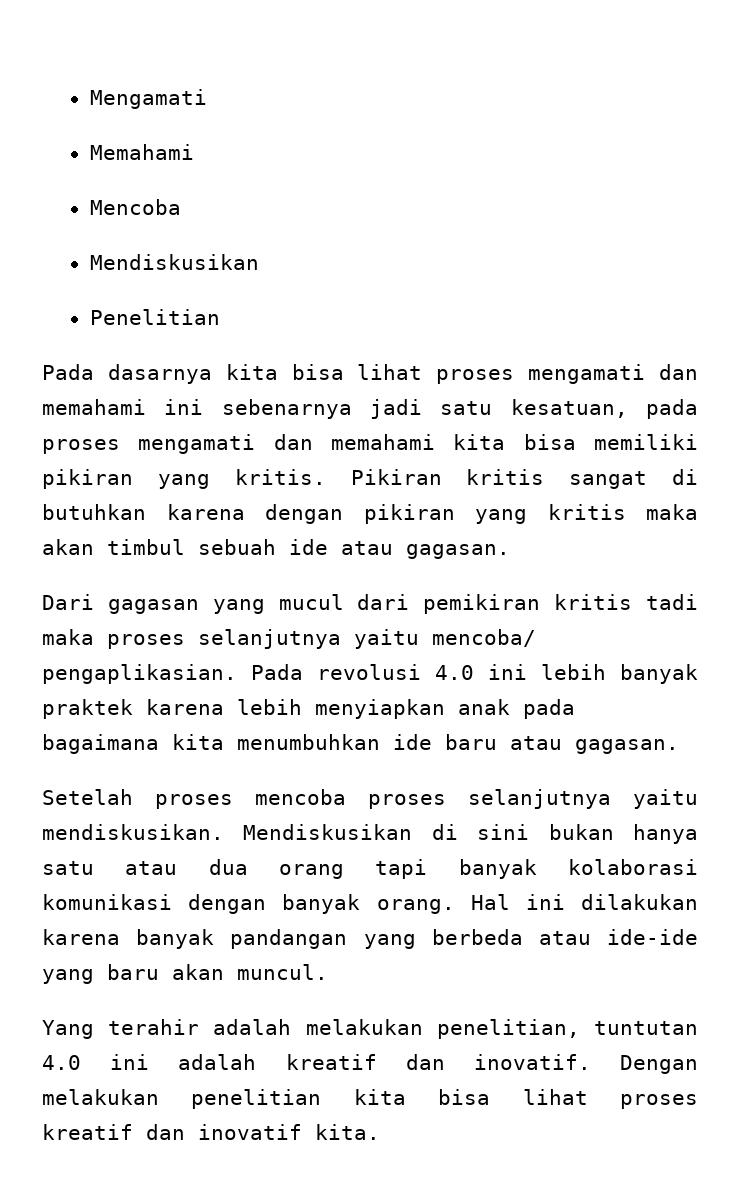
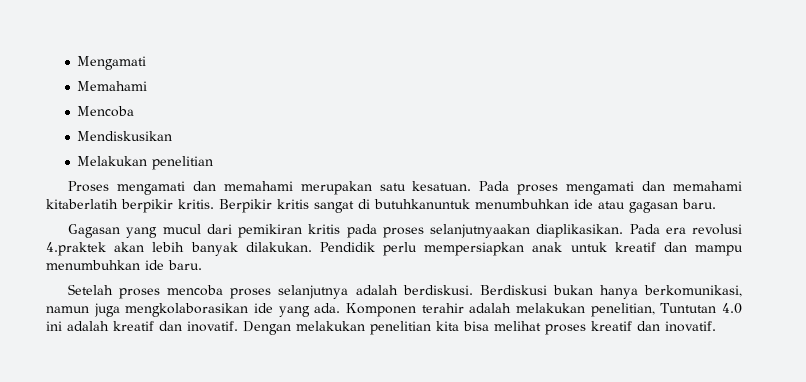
[89,309,220,325] [42,364,698,384] [42,399,698,419] [42,434,698,454] [42,469,698,489] [42,504,698,524] [42,539,510,559] [42,594,199,614] Penelitian // Pada dasarnya kita bisa lihat proses mengamati dan memahami ini sebenarnya jadi satu kesatuan, pada proses mengamati dan memahami kita bisa memiliki pikiran yang kritis. Pikiran kritis sangat di butuhkan karena dengan pikiran yang kritis maka akan timbul sebuah ide atau gagasan. // Dari gagasan -> [77,156,214,170] [68,181,743,195] [46,199,716,213] [68,224,121,238] Melakukan penelitian // Proses mengamati dan memahami merupakan satu kesatuan. Pada proses mengamati dan memahami kitaberlatih berpikir kritis. Berpikir kritis sangat di butuhkanuntuk menumbuhkan ide atau gagasan baru. // Gagasan
[646,594,698,610] [42,629,536,649] [42,664,698,684] [42,699,575,719] [42,734,679,754] tadi maka proses selanjutnya yaitu mencoba/ pengaplikasian. Pada revolusi 4.0 ini lebih banyak praktek karena lebih menyiapkan anak pada bagaimana kita menumbuhkan ide baru atau gagasan. -> [346,224,743,238] [46,242,743,256] [46,260,202,270] pada proses selanjutnyaakan diaplikasikan. Pada era revolusi 4.praktek akan lebih banyak dilakukan. Pendidik perlu mempersiapkan anak untuk kreatif dan mampu menumbuhkan ide baru.
[633,789,698,809] [42,824,698,844] [42,859,698,879] [42,894,698,914] [42,929,699,949] [42,964,328,984] [42,1020,94,1039] yaitu mendiskusikan. Mendiskusikan di sini bukan hanya satu atau dua orang tapi banyak kolaborasi komunikasi dengan banyak orang. Hal ini dilakukan karena banyak pandangan yang berbeda atau ide-ide yang baru akan muncul. // Yang -> [355,285,743,299] [46,303,417,317] adalah berdiskusi. Berdiskusi bukan hanya berkomunikasi, namun juga mengkolaborasikan ide yang ada. Komponen
[594,1021,698,1035] tuntutan -> [660,303,717,313] Tuntutan
[522,1089,588,1105] lihat -> [494,321,541,331] melihat
[198,1124,380,1140] inovatif kita. -> [665,321,716,332] inovatif.

